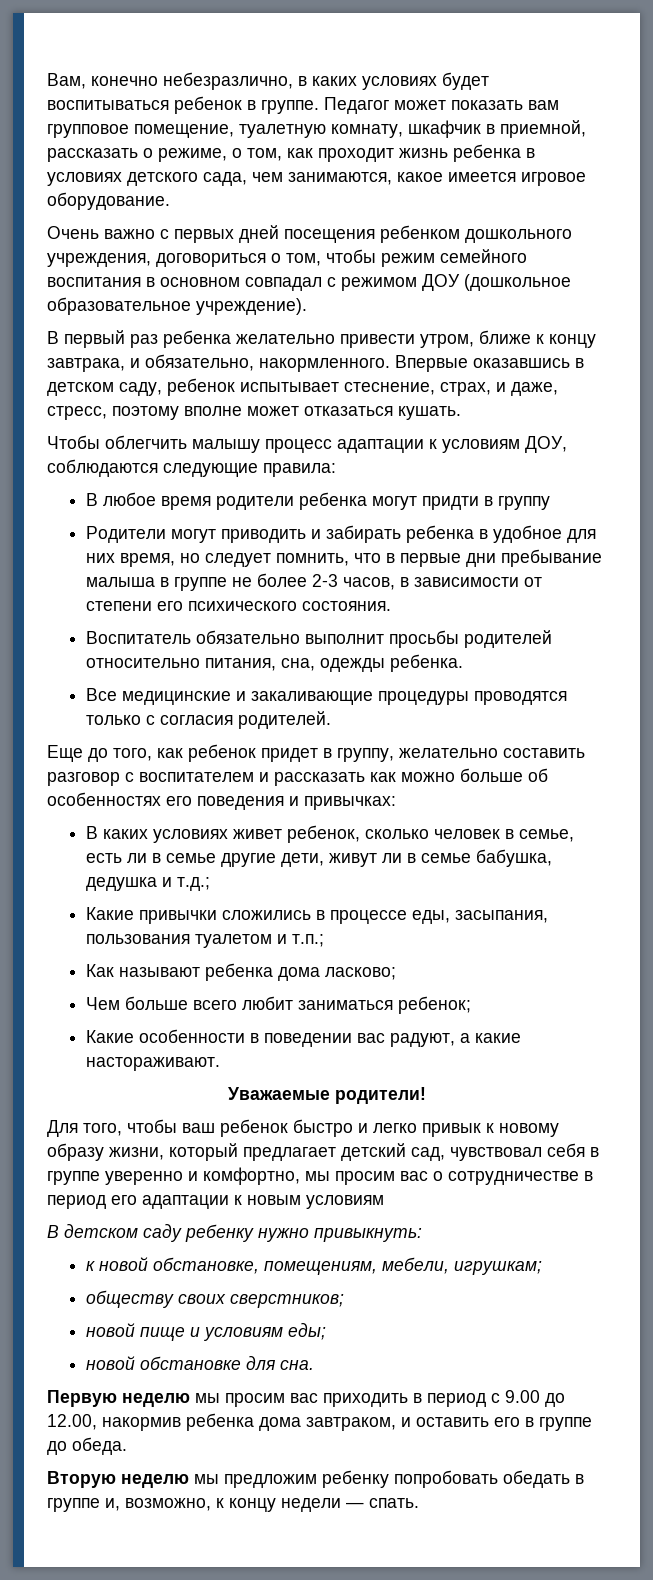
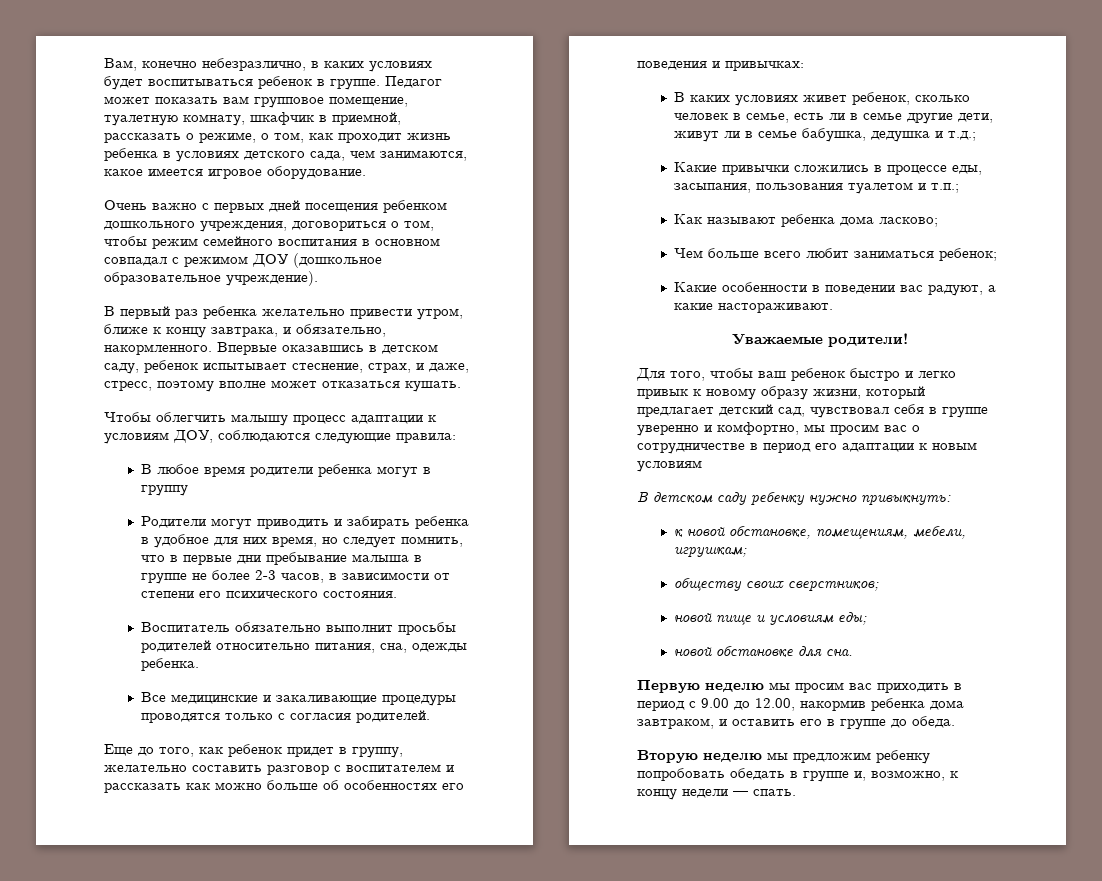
[421,496,479,510] придти -> (418, 472) none

